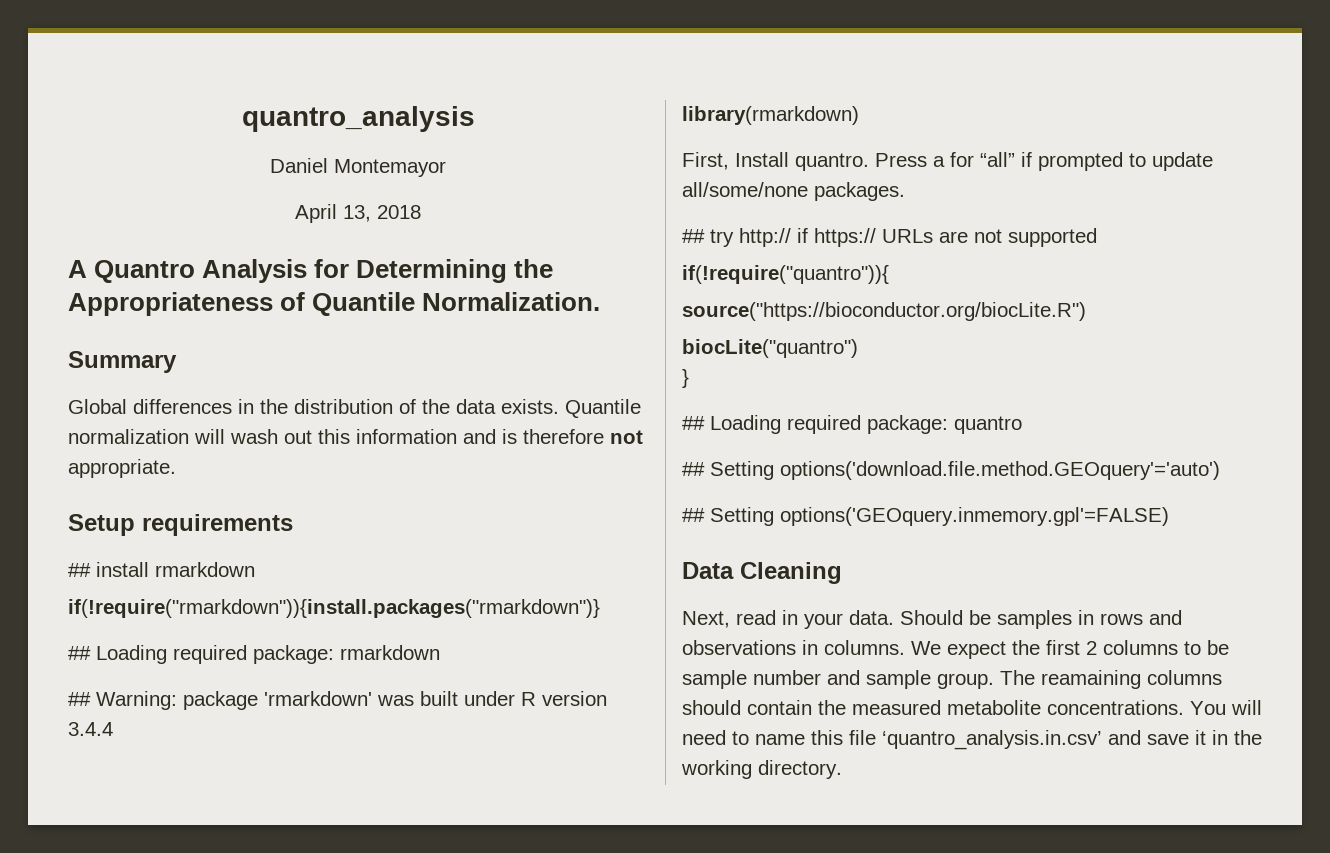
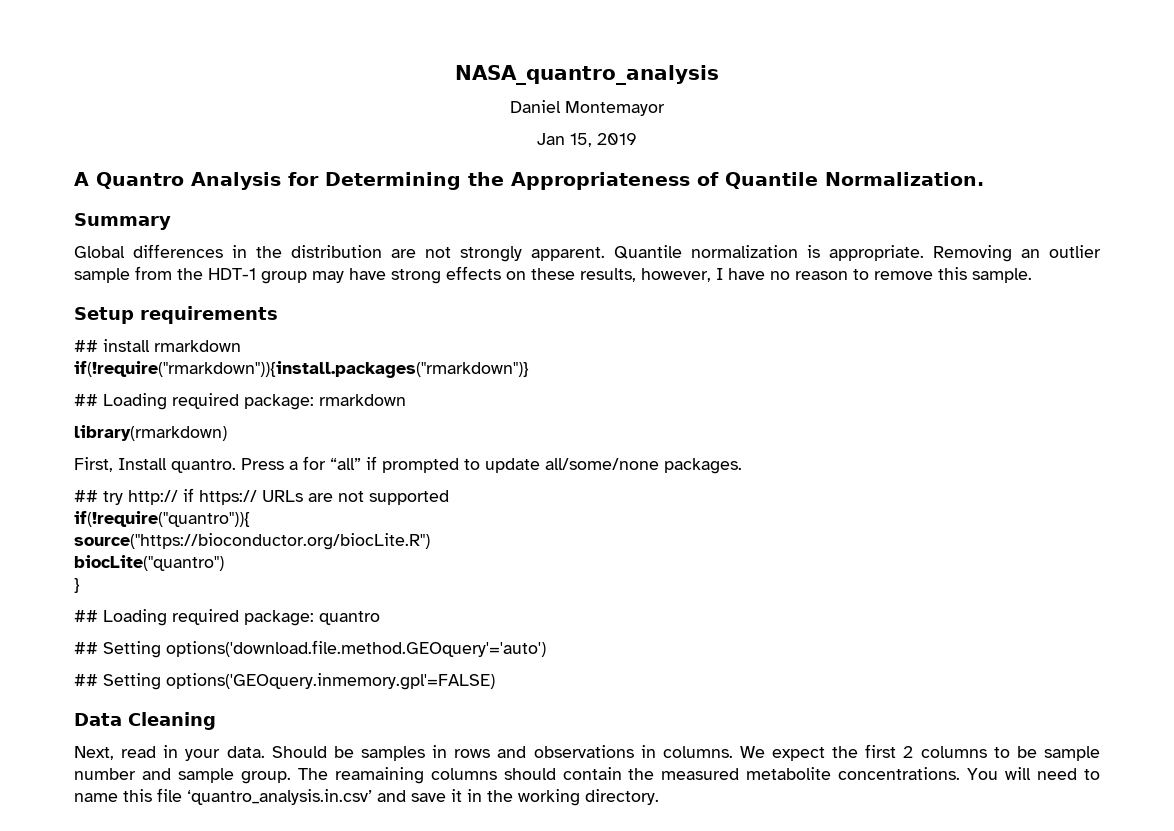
[241,106,475,132] quantro_analysis -> [455,65,719,85] NASA_quantro_analysis
[295,204,421,223] April 13, 2018 -> [537,133,637,147] Jan 15, 2019
[399,399,641,418] [68,429,643,444] [68,459,176,478] of the data exists. Quantile normalization will wash out this information and is therefore not appropriate. -> [391,245,1101,262] [74,266,1032,284] are not strongly apparent. Quantile normalization is appropriate. Removing an outlier sample from the HDT-1 group may have strong effects on these results, however, I have no reason to remove this sample.
[68,691,607,710] [68,722,113,736] // ## Warning: package 'rmarkdown' was built under R version 3.4.4 -> (406, 400) none

